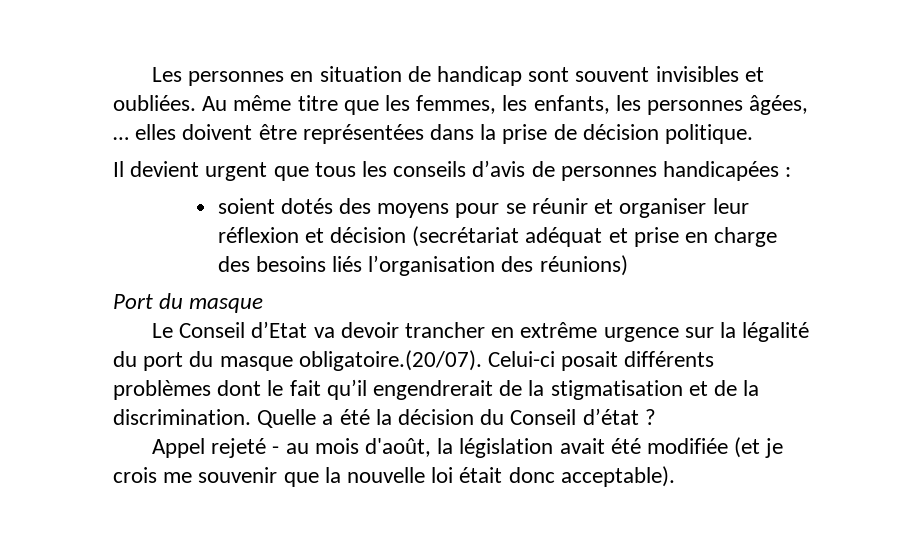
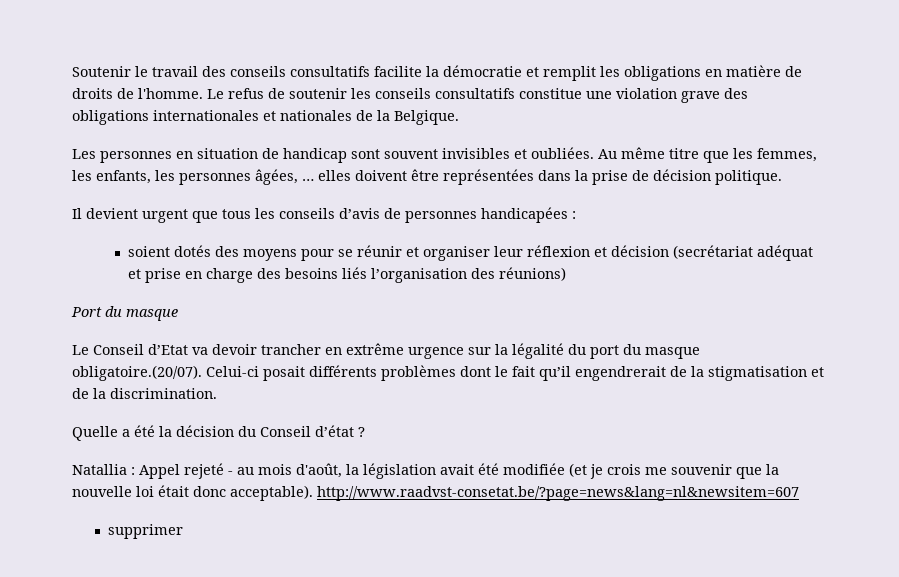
(151, 74) none -> [72,65,802,81] [72,88,748,103] [72,110,459,125] Soutenir le travail des conseils consultatifs facilite la démocratie et remplit les obligations en matière de droits de l'homme. Le refus de soutenir les conseils consultatifs constitue une violation grave des obligations internationales et nationales de la Belgique. //
(251, 417) none -> (217, 393) //
(656, 417) none -> [72,464,135,475] Natallia :
(675, 476) none -> [317,486,799,501] [107,524,183,539] http://www.raadvst-consetat.be/?page=news&lang=nl&newsitem=607 // supprimer

